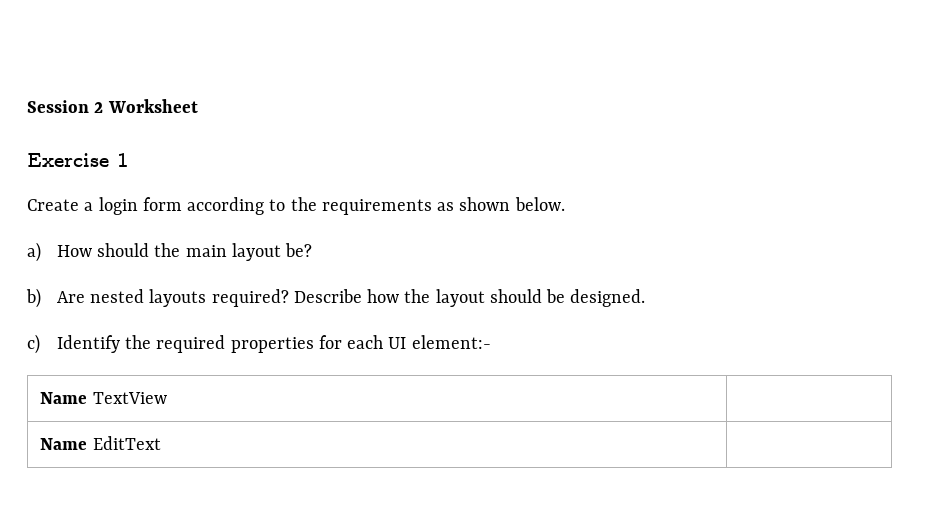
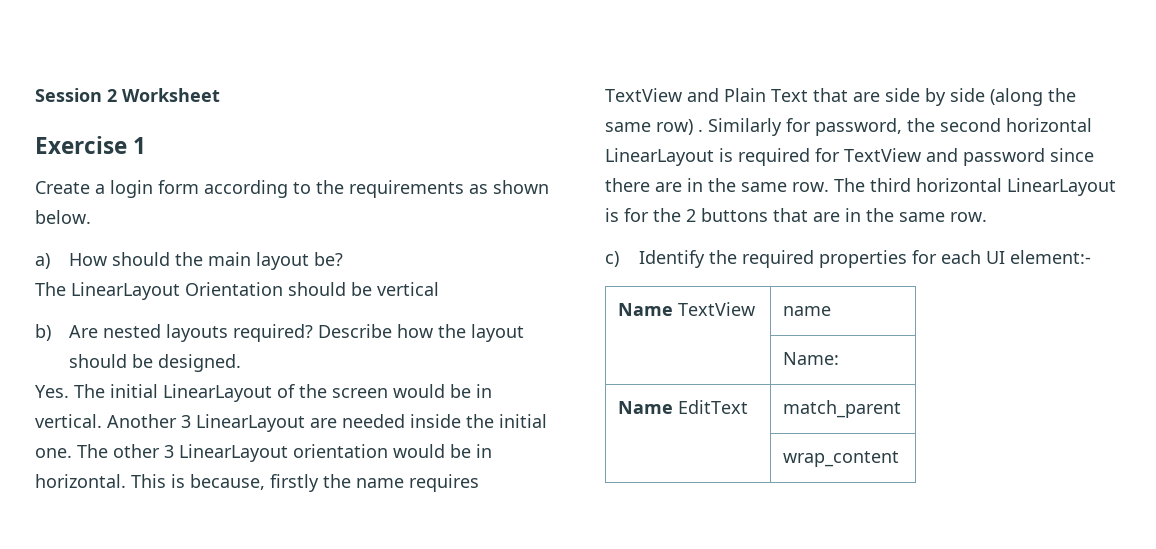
(313, 250) none -> [35,282,439,300] // The LinearLayout Orientation should be vertical
(646, 298) none -> [35,384,492,402] [35,414,547,432] [35,444,492,462] [35,474,479,492] [605,88,1076,106] [605,118,1092,136] [605,148,1094,166] [605,178,1116,196] [605,208,987,222] // Yes. The initial LinearLayout of the screen would be in vertical. Another 3 LinearLayout are needed inside the initial one. The other 3 LinearLayout orientation would be in horizontal. This is because, firstly the name requires TextView and Plain Text that are side by side (along the same row) . Similarly for password, the second horizontal LinearLayout is required for TextView and password since there are in the same row. The third horizontal LinearLayout is for the 2 buttons that are in the same row.
(167, 398) none -> [783,306,832,316] [783,352,840,365] name // | Name:
(161, 443) none -> [783,400,902,418] [783,451,900,467] match_parent // | wrap_content

